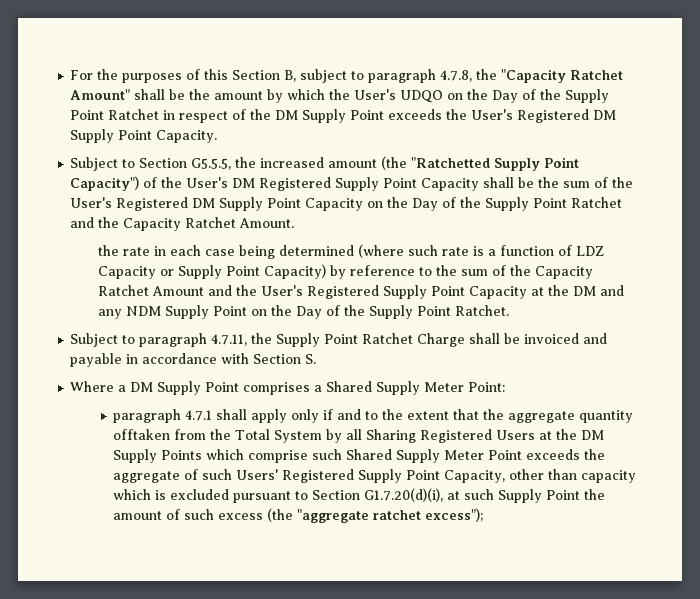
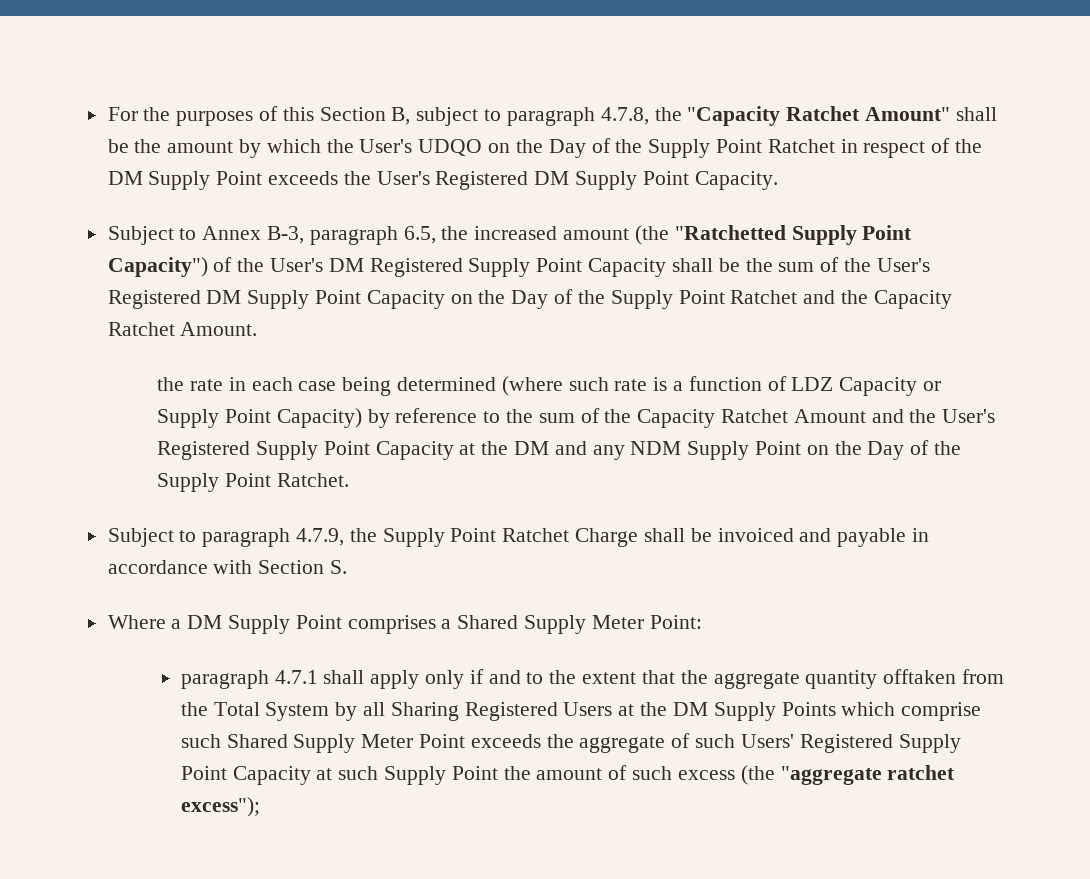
[139,158,232,170] Section G5.5.5, -> [202,226,436,245] Annex B-3, paragraph 6.5,
[211,334,248,346] 4.7.11, -> [296,528,345,546] 4.7.9,
[444,469,637,483] [113,488,444,503] Capacity, other than capacity which is excluded pursuant to Section G1.7.20(d)(i), -> [232,766,311,785] Capacity

